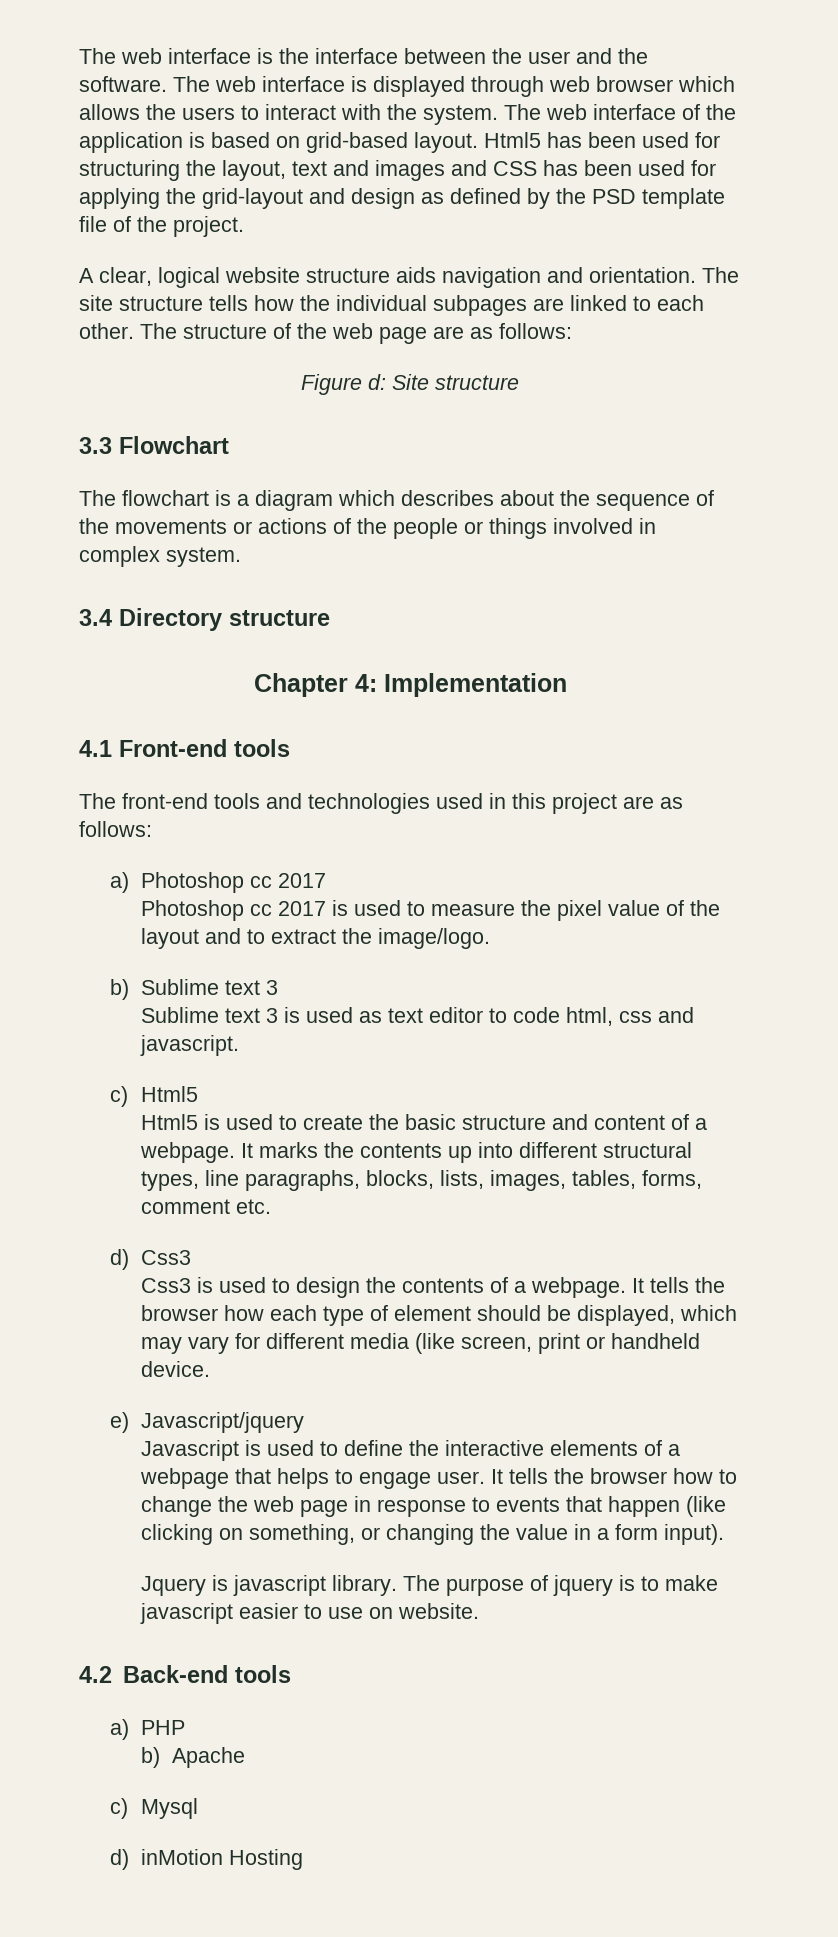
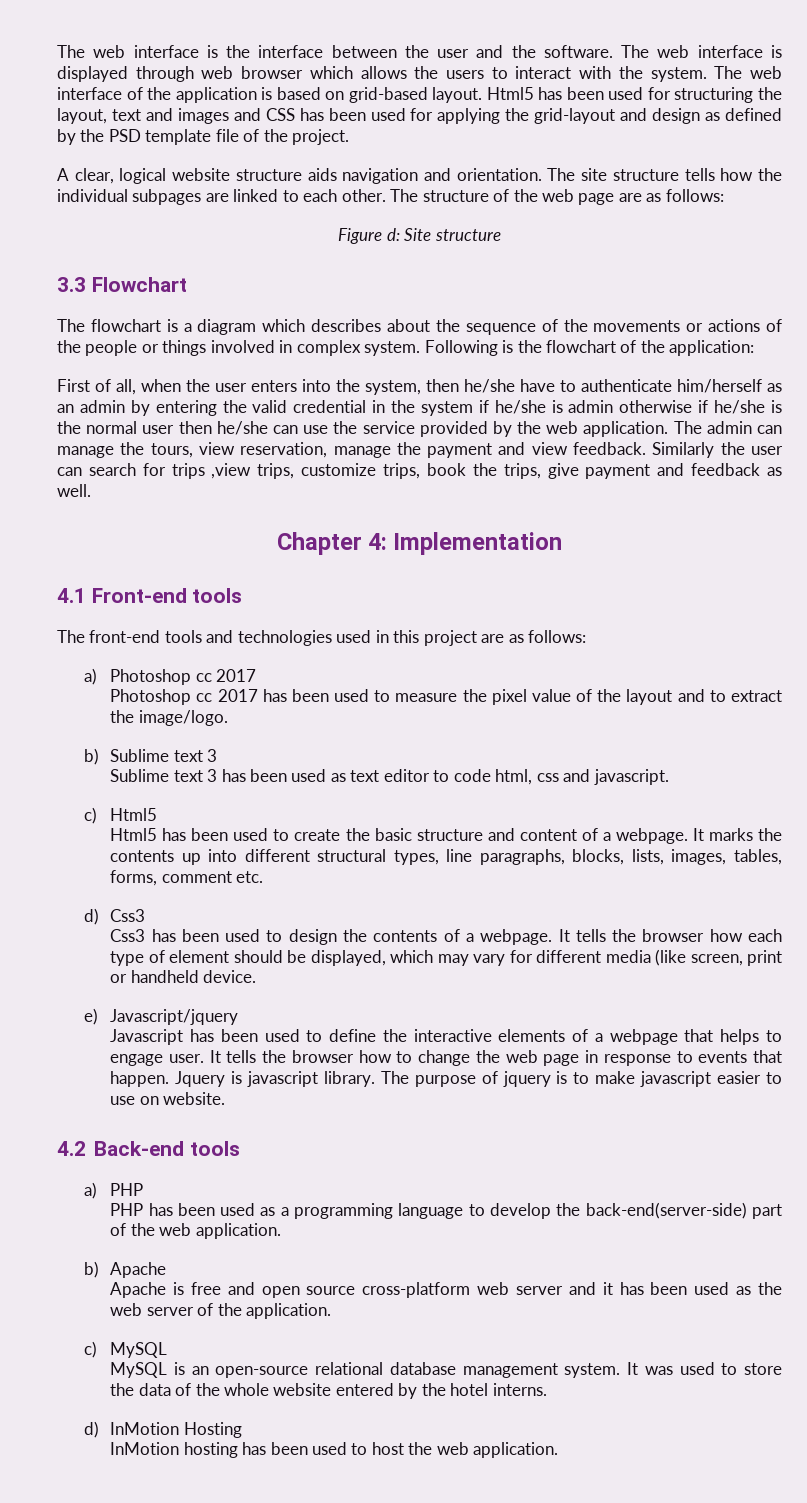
[79,608,330,631] // 3.4 Directory structure -> [424,340,755,356] [57,379,782,395] [57,400,782,416] [57,421,782,437] [57,442,783,458] [57,463,783,479] [57,484,91,497] Following is the flowchart of the application: // First of all, when the user enters into the system, then he/she have to authenticate him/herself as an admin by entering the valid credential in the system if he/she is admin otherwise if he/she is the normal user then he/she can use the service provided by the web application. The admin can manage the tours, view reservation, manage the payment and view feedback. Similarly the user can search for trips ,view trips, customize trips, book the trips, give payment and feedback as well.
[331,900,348,916] is -> [262,689,329,702] has been
[283,1007,300,1023] is -> [221,769,288,782] has been
[203,1114,220,1130] is -> [162,828,229,841] has been
[196,1277,213,1293] is -> [151,929,219,942] has been
[244,1440,261,1456] is -> [189,1029,258,1042] has been
[607,1496,726,1517] [140,1524,724,1545] happen (like clicking on something, or changing the value in a form input). // -> [110,1071,170,1087] happen.
[140,1747,245,1768] [109,1798,198,1819] [109,1849,303,1870] b) Apache // c) Mysql // d) inMotion Hosting -> [110,1202,782,1219] [110,1223,281,1239] [83,1261,167,1278] [110,1282,783,1298] [110,1303,332,1319] [83,1341,168,1358] [110,1362,782,1378] [110,1383,547,1399] [83,1421,242,1438] [110,1442,559,1458] PHP has been used as a programming language to develop the back-end(server-side) part of the web application. // b) Apache // Apache is free and open source cross-platform web server and it has been used as the web server of the application. // c) MySQL // MySQL is an open-source relational database management system. It was used to store the data of the whole website entered by the hotel interns. // d) InMotion Hosting // InMotion hosting has been used to host the web application.

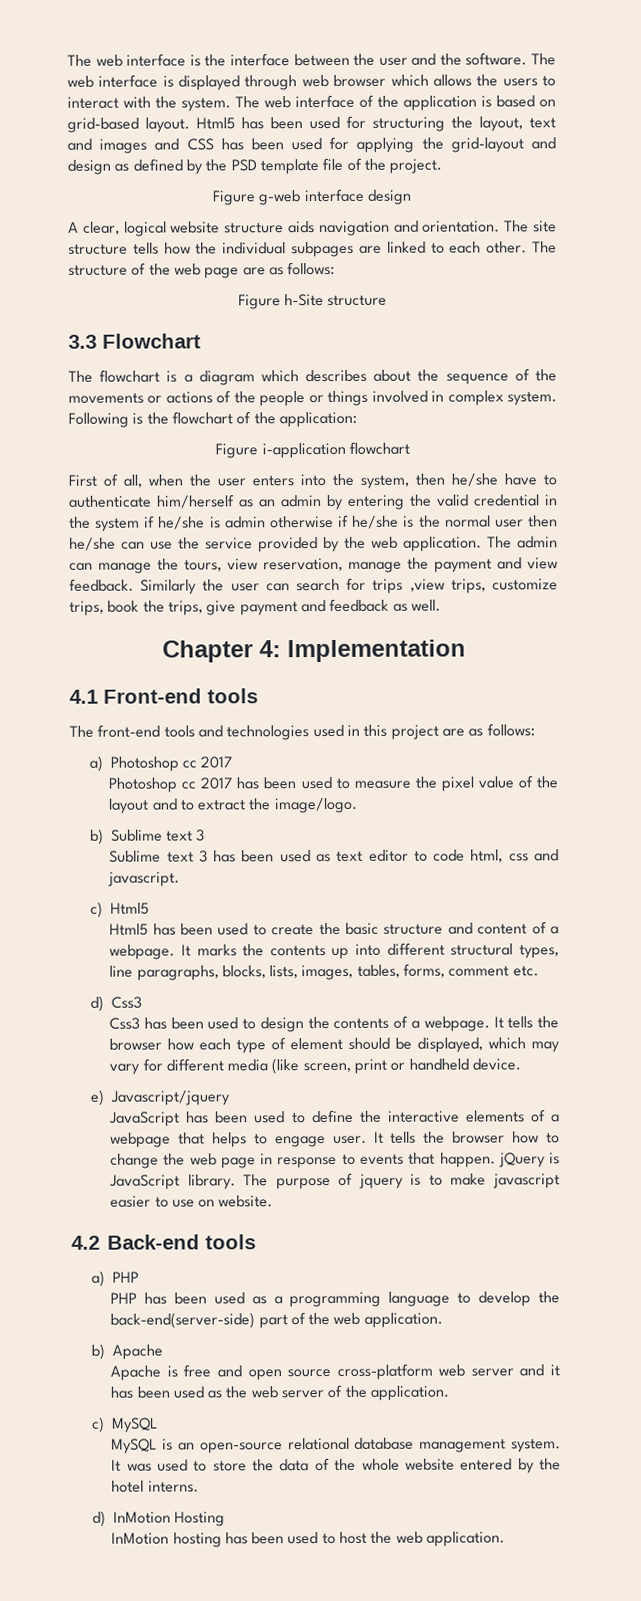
(350, 137) none -> [212,188,412,206] // Figure g-web interface design
[386,228,432,241] d: Site -> [284,293,324,307] h-Site
(755, 348) none -> [215,441,410,459] // Figure i-application flowchart
[110,1029,184,1045] Javascript -> [109,1111,181,1127] JavaScript
[175,1071,318,1087] Jquery is javascript -> [498,1152,561,1168] [109,1174,181,1190] jQuery is JavaScript

